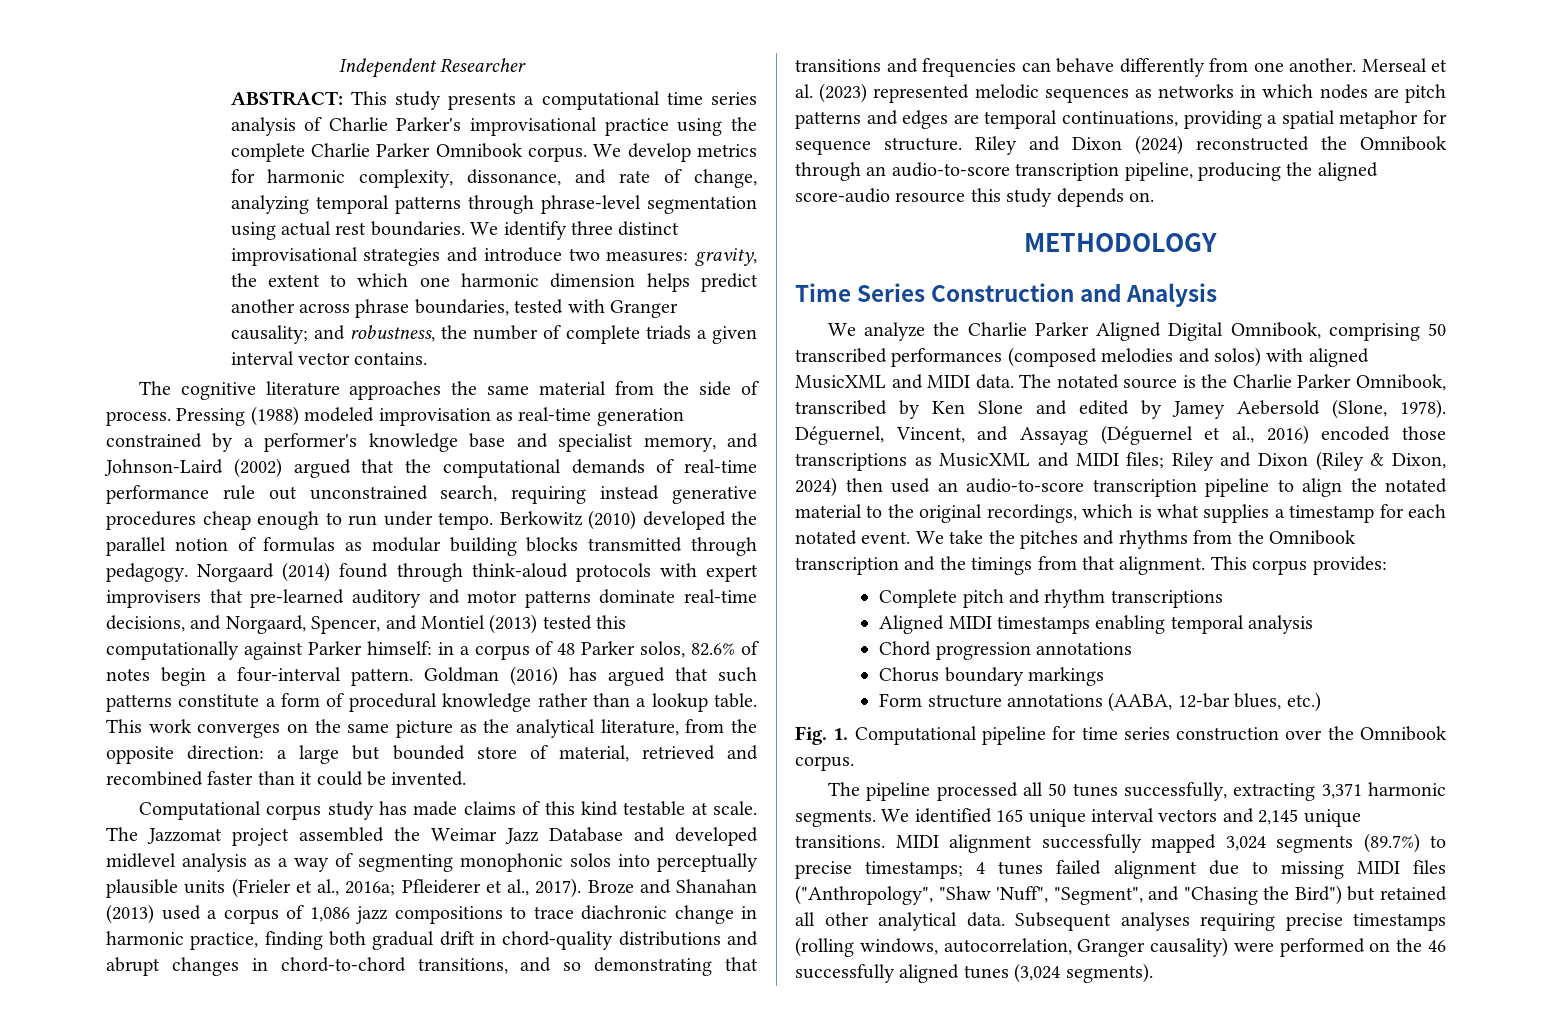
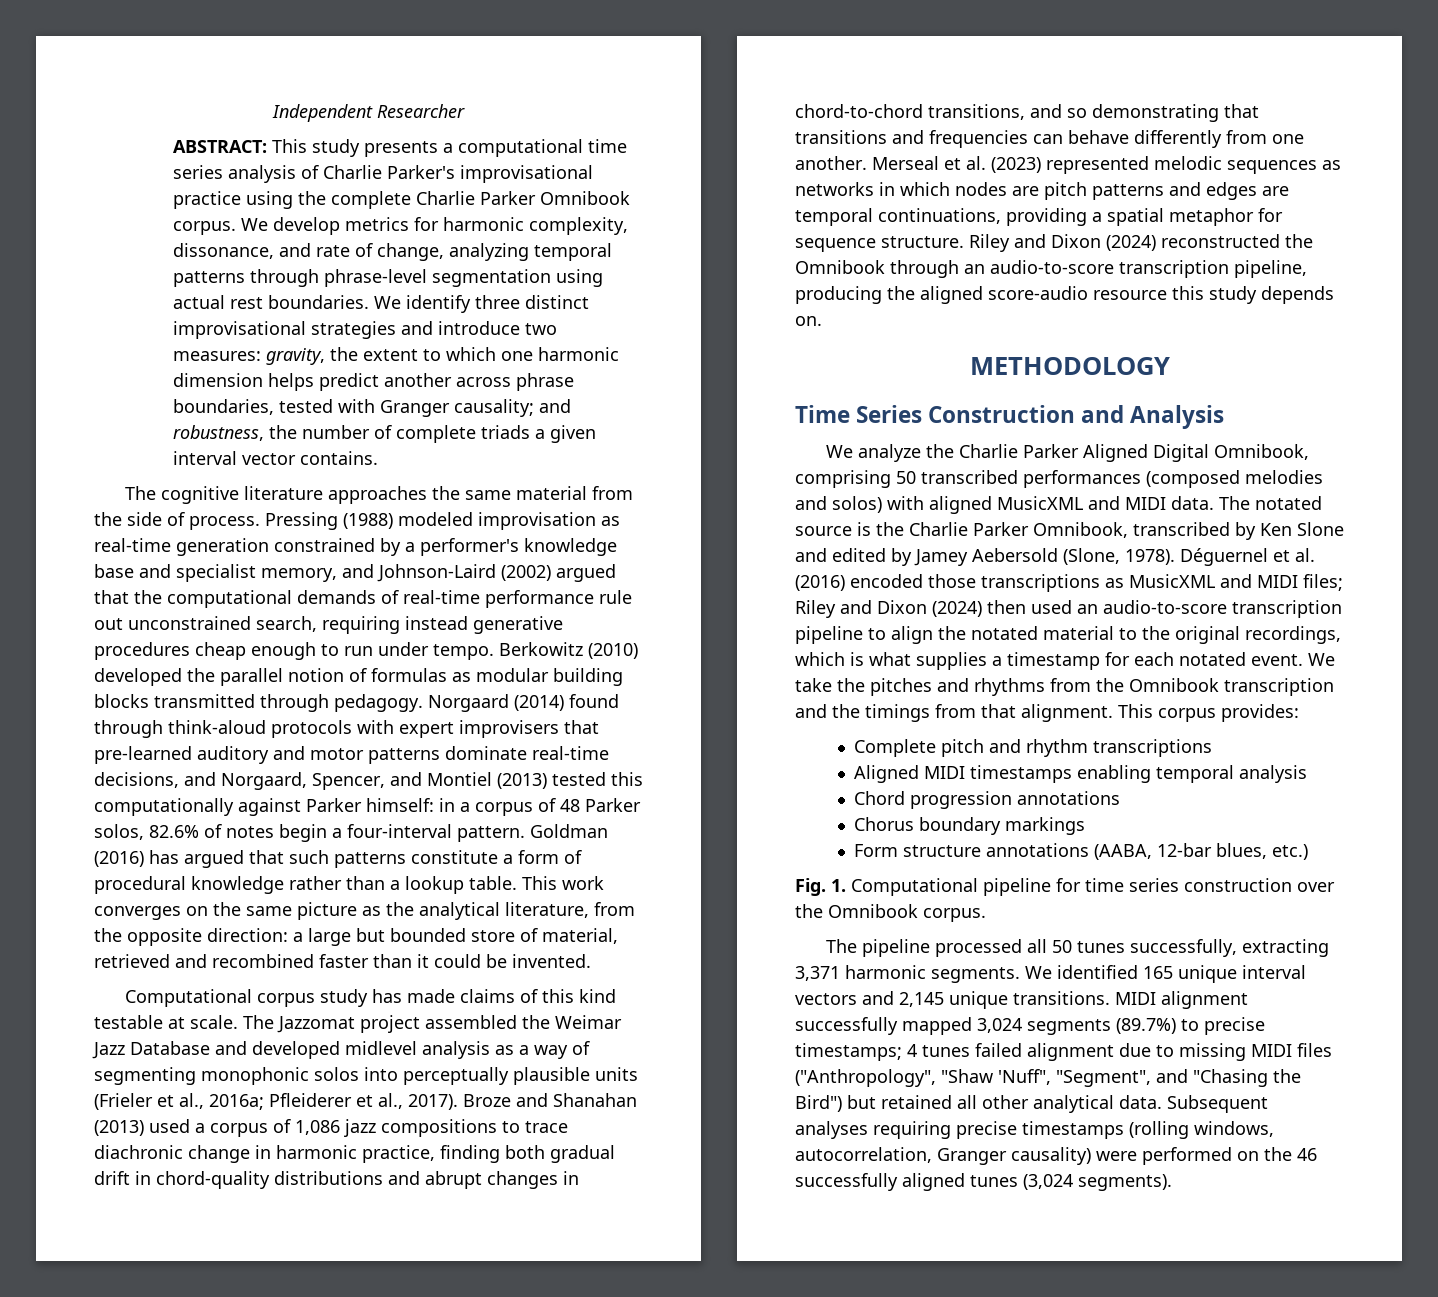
[795,425,1309,445] Déguernel, Vincent, and Assayag (Déguernel et al., 2016) -> [1180,548,1315,566] [795,575,845,591] Déguernel et al. (2016)
[1315,451,1446,471] [795,477,837,497] (Riley & Dixon, 2024) -> [932,601,982,617] (2024)

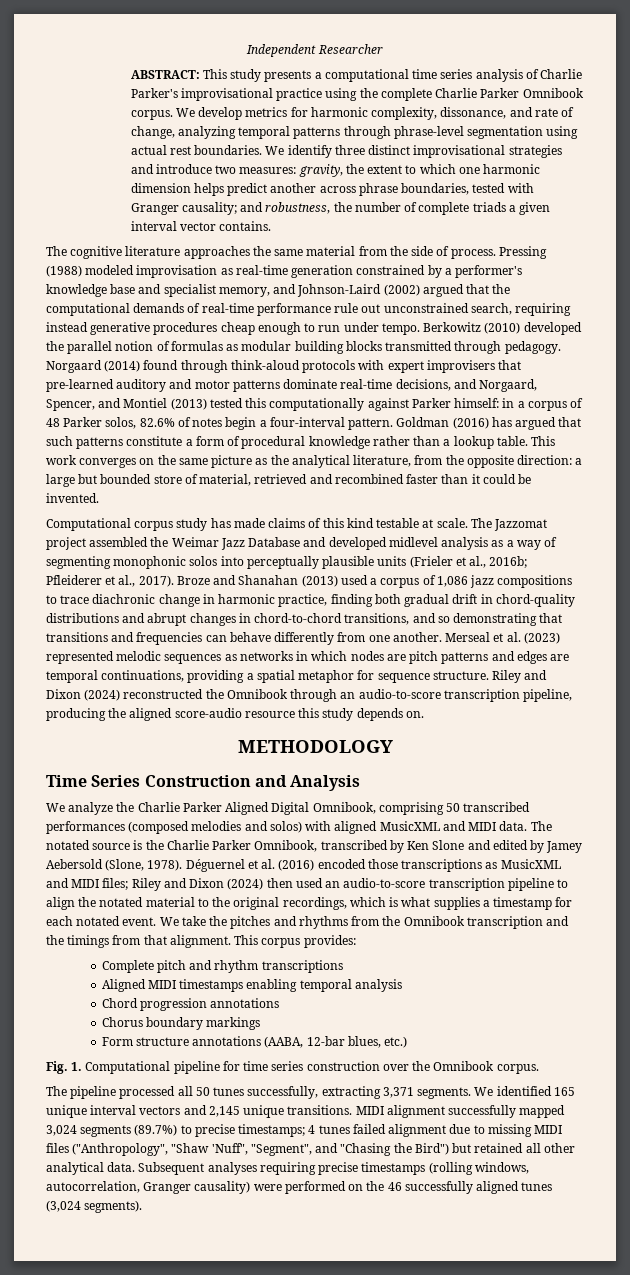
[209,1094,264,1110] 2016a; -> [489,556,528,568] 2016b;
[845,965,926,979] harmonic -> (414, 1092) none

